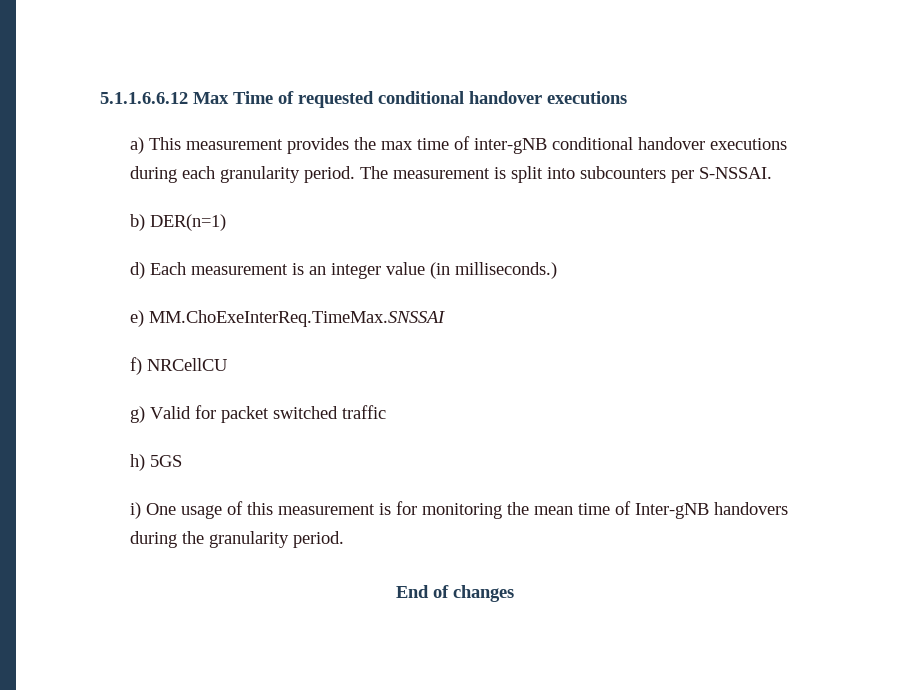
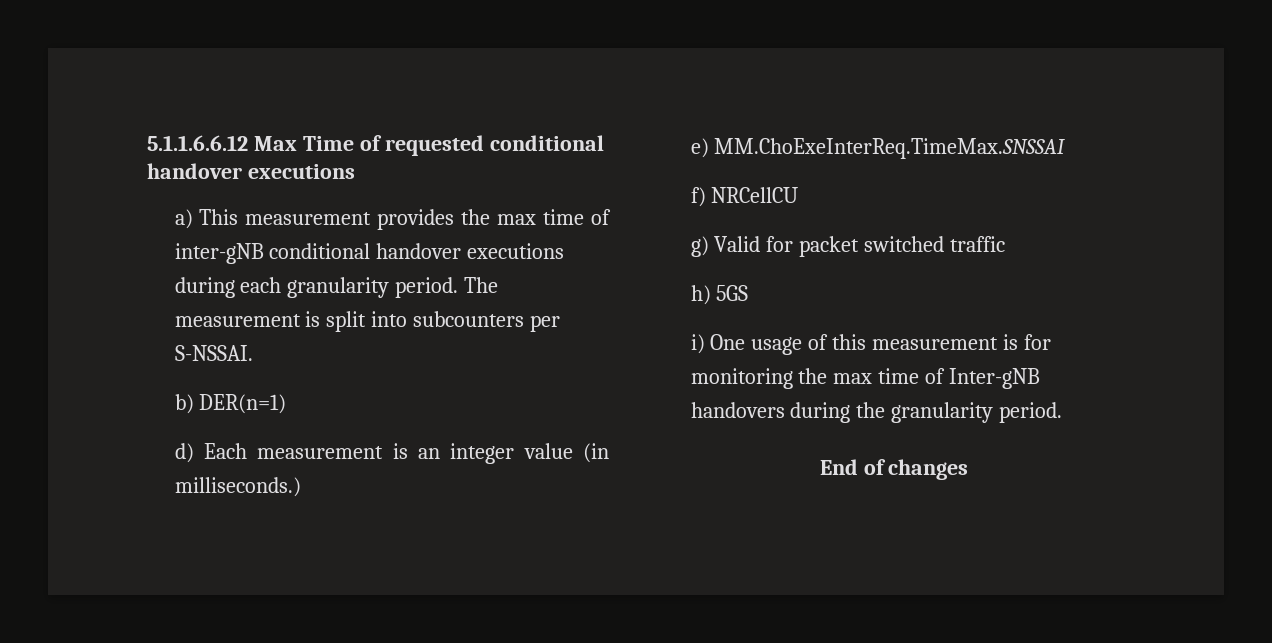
[534,506,574,515] mean -> [833,373,873,384] max

